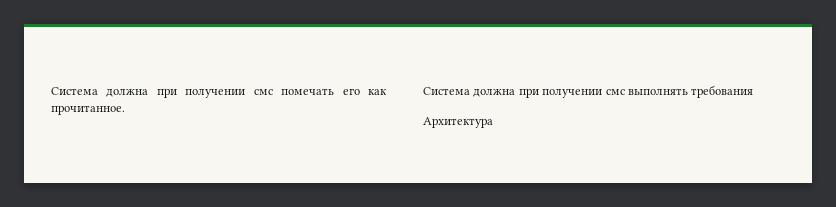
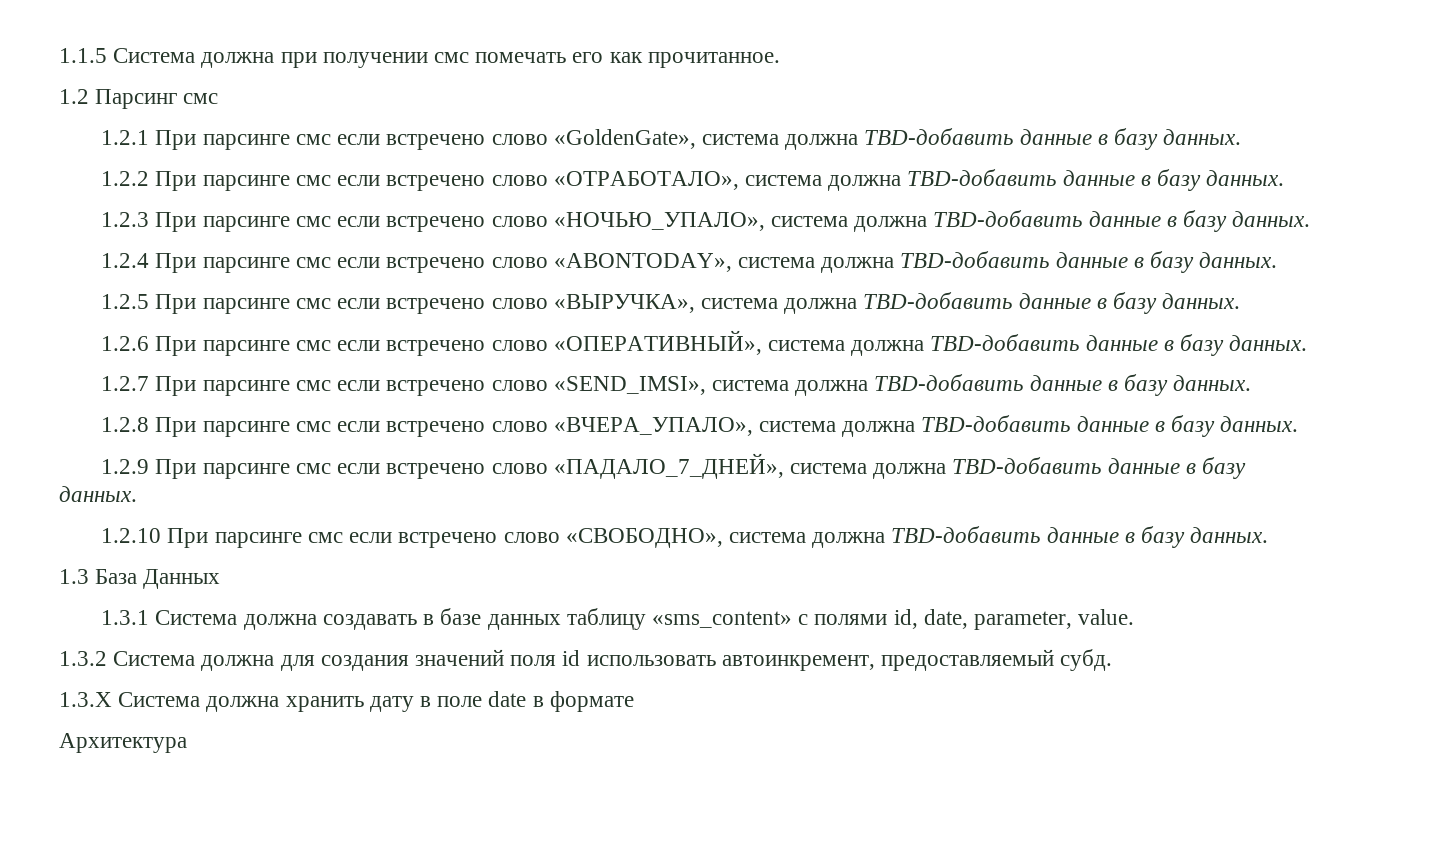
(51, 91) none -> [59,48,107,63] 1.1.5
[423,85,754,98] Система должна при получении смс выполнять требования -> [59,89,219,109] [101,128,1242,150] [101,169,1285,191] [101,210,1311,232] [101,251,1278,273] [101,292,1241,314] [101,330,1308,356] [101,374,1252,396] [101,415,1299,437] [101,453,1246,479] [59,486,137,502] [101,526,1269,548] [59,569,221,589] [101,608,1135,630] [59,649,1113,671] [59,691,634,712] 1.2 Парсинг смс // 1.2.1 При парсинге смс если встречено слово «GoldenGate», система должна TBD-добавить данные в базу данных. // 1.2.2 При парсинге смс если встречено слово «ОТРАБОТАЛО», система должна TBD-добавить данные в базу данных. // 1.2.3 При парсинге смс если встречено слово «НОЧЬЮ_УПАЛО», система должна TBD-добавить данные в базу данных. // 1.2.4 При парсинге смс если встречено слово «ABONTODAY», система должна TBD-добавить данные в базу данных. // 1.2.5 При парсинге смс если встречено слово «ВЫРУЧКА», система должна TBD-добавить данные в базу данных. // 1.2.6 При парсинге смс если встречено слово «ОПЕРАТИВНЫЙ», система должна TBD-добавить данные в базу данных. // 1.2.7 При парсинге смс если встречено слово «SEND_IMSI», система должна TBD-добавить данные в базу данных. // 1.2.8 При парсинге смс если встречено слово «ВЧЕРА_УПАЛО», система должна TBD-добавить данные в базу данных. // 1.2.9 При парсинге смс если встречено слово «ПАДАЛО_7_ДНЕЙ», система должна TBD-добавить данные в базу данных. // 1.2.10 При парсинге смс если встречено слово «СВОБОДНО», система должна TBD-добавить данные в базу данных. // 1.3 База Данных // 1.3.1 Система должна создавать в базе данных таблицу «sms_content» с полями id, date, parameter, value. // 1.3.2 Система должна для создания значений поля id использовать автоинкремент, предоставляемый субд. // 1.3.Х Система должна хранить дату в поле date в формате

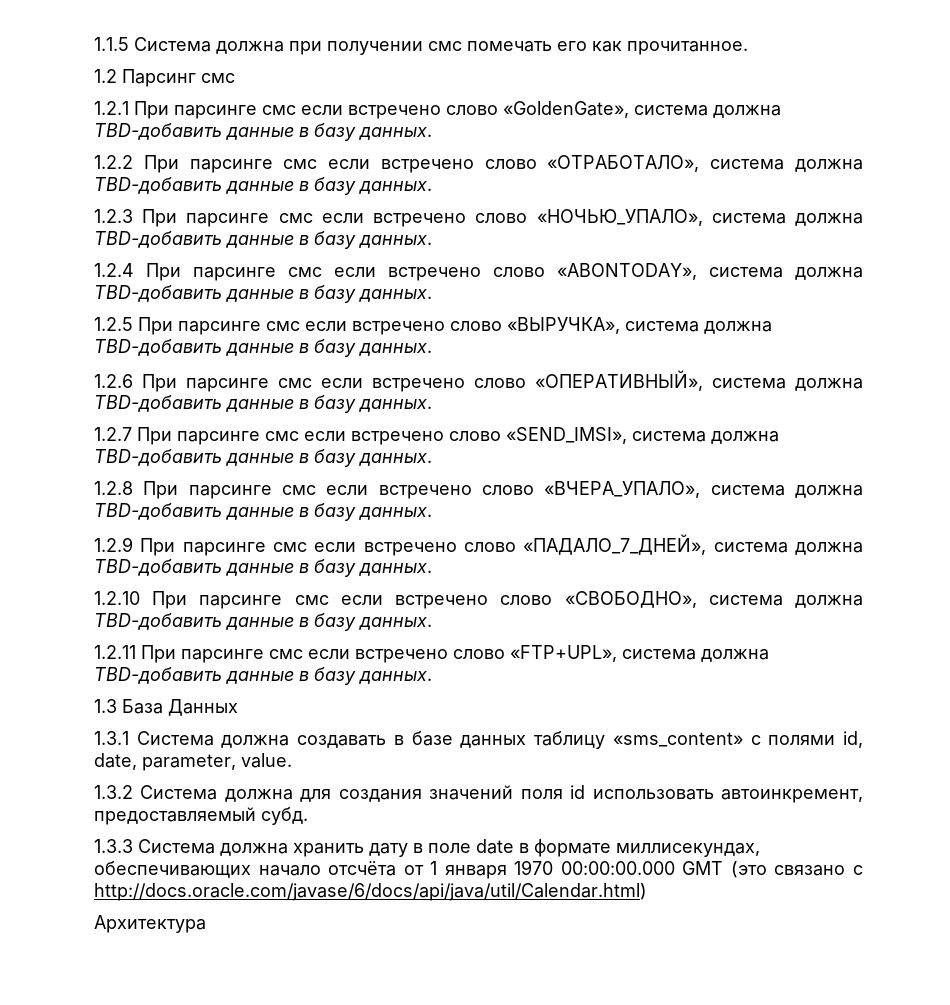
(1269, 535) none -> [94,645,769,663] [94,667,432,685] // 1.2.11 При парсинге смс если встречено слово «FTP+UPL», система должна TBD-добавить данные в базу данных.
[59,692,112,707] 1.3.Х -> [94,839,133,853] 1.3.3
(634, 701) none -> [616,843,760,857] [94,860,863,879] [94,883,647,901] миллисекундах, обеспечивающих начало отсчёта от 1 января 1970 00:00:00.000 GMT (это связано с http://docs.oracle.com/javase/6/docs/api/java/util/Calendar.html)

